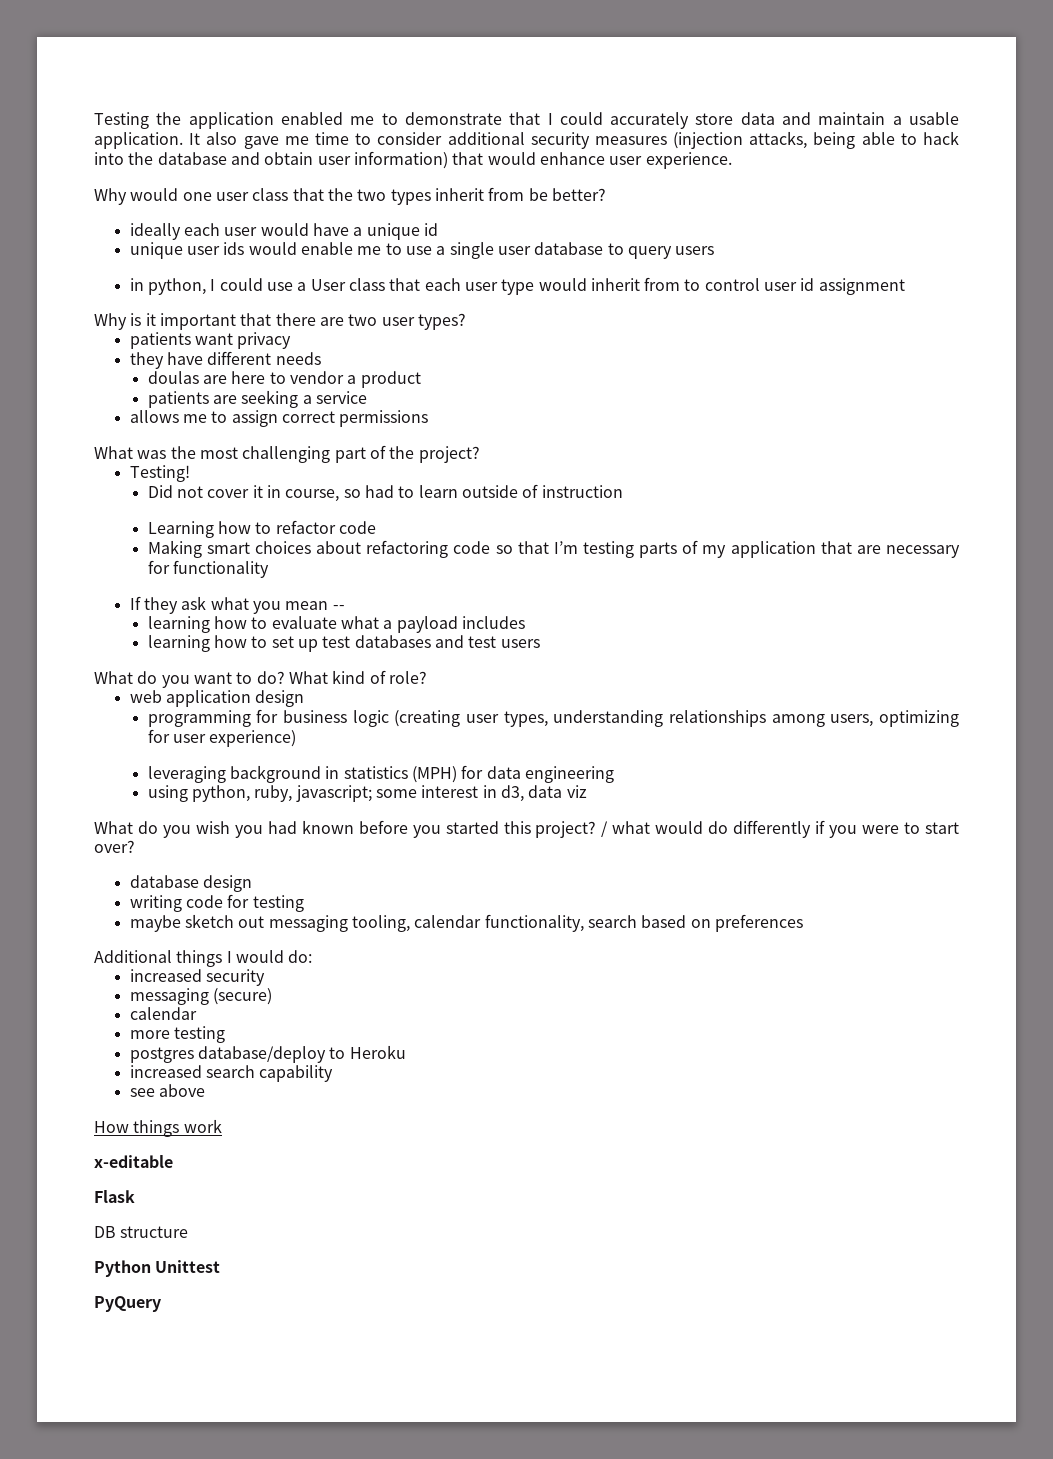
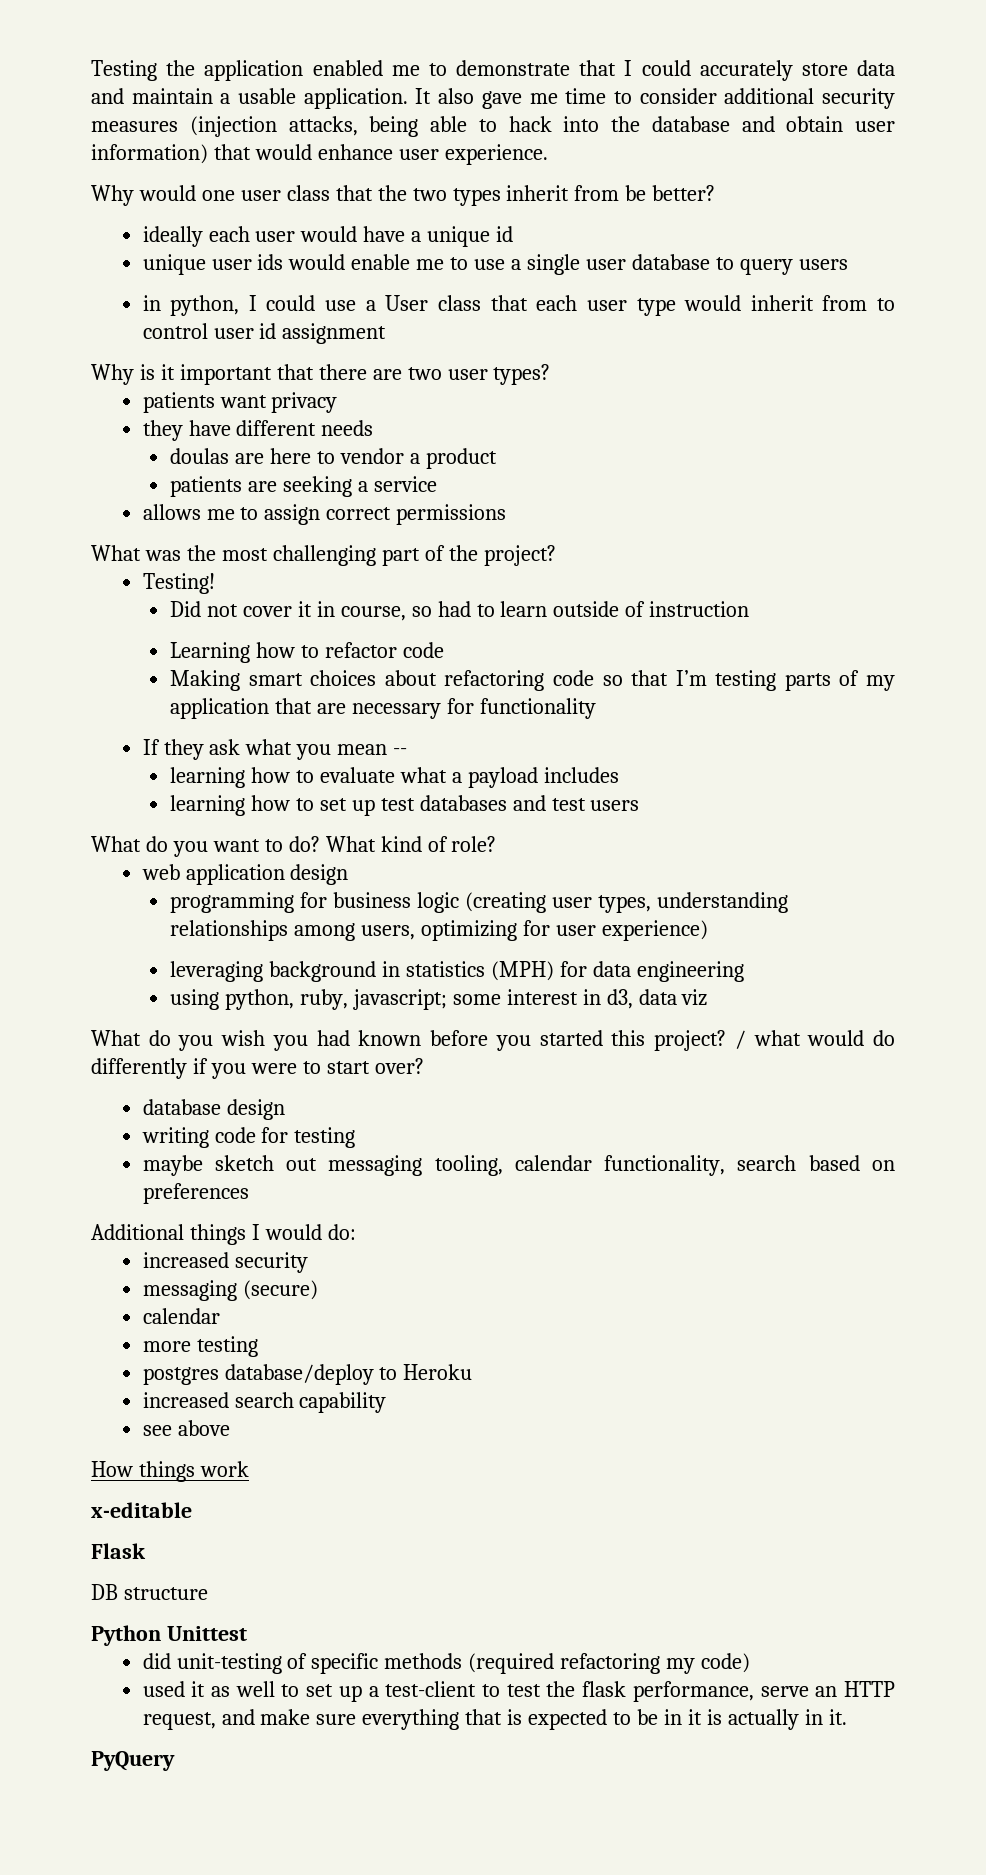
(221, 1266) none -> [142,1653,751,1674] [142,1681,896,1702] [142,1709,847,1730] // did unit-testing of specific methods (required refactoring my code) // used it as well to set up a test-client to test the flask performance, serve an HTTP request, and make sure everything that is expected to be in it is actually in it.

